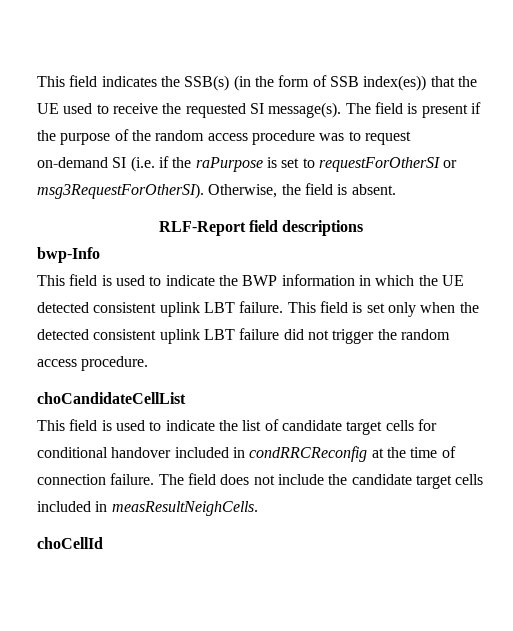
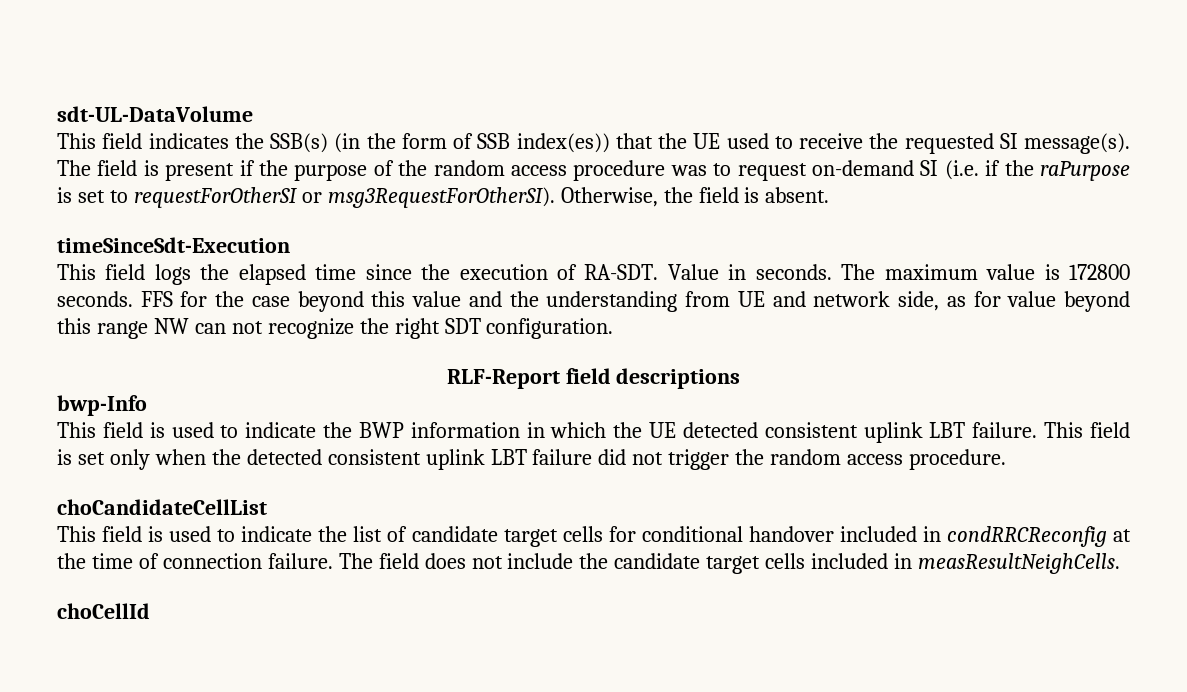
(37, 81) none -> [57,106,253,122] sdt-UL-DataVolume //
(396, 189) none -> [57,237,290,253] [57,264,1130,285] [57,291,1130,312] [57,318,614,339] // timeSinceSdt-Execution // This field logs the elapsed time since the execution of RA-SDT. Value in seconds. The maximum value is 172800 seconds. FFS for the case beyond this value and the understanding from UE and network side, as for value beyond this range NW can not recognize the right SDT configuration.

